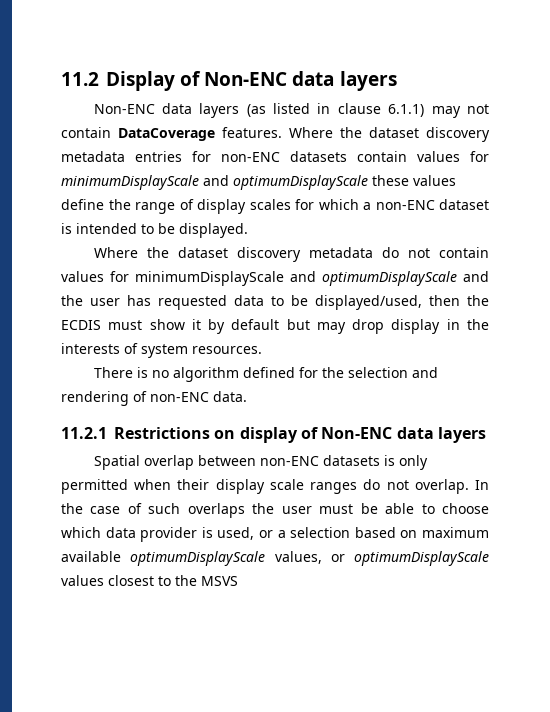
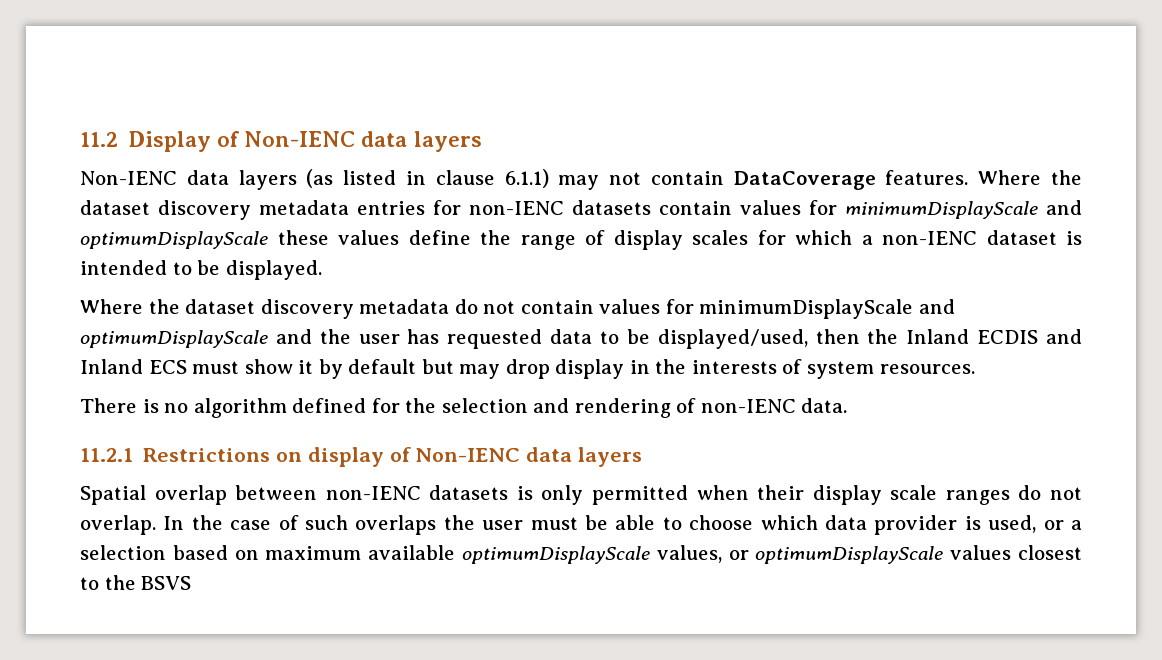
[204,71,397,91] [93,104,155,114] Non-ENC data layers // Non-ENC -> [244,131,482,152] [80,171,177,185] Non-IENC data layers // Non-IENC
[221,152,280,162] non-ENC -> [469,201,564,215] non-IENC
[375,200,435,210] non-ENC -> [882,231,977,245] non-IENC
[61,320,101,330] ECDIS -> [906,329,1083,344] [80,359,187,374] Inland ECDIS and Inland ECS
[150,392,209,402] non-ENC -> [700,399,796,413] non-IENC
[321,427,393,439] Non-ENC -> [415,448,521,462] Non-IENC
[259,456,319,466] non-ENC -> [325,486,421,500] non-IENC
[201,576,238,586] MSVS -> [141,576,192,590] BSVS

